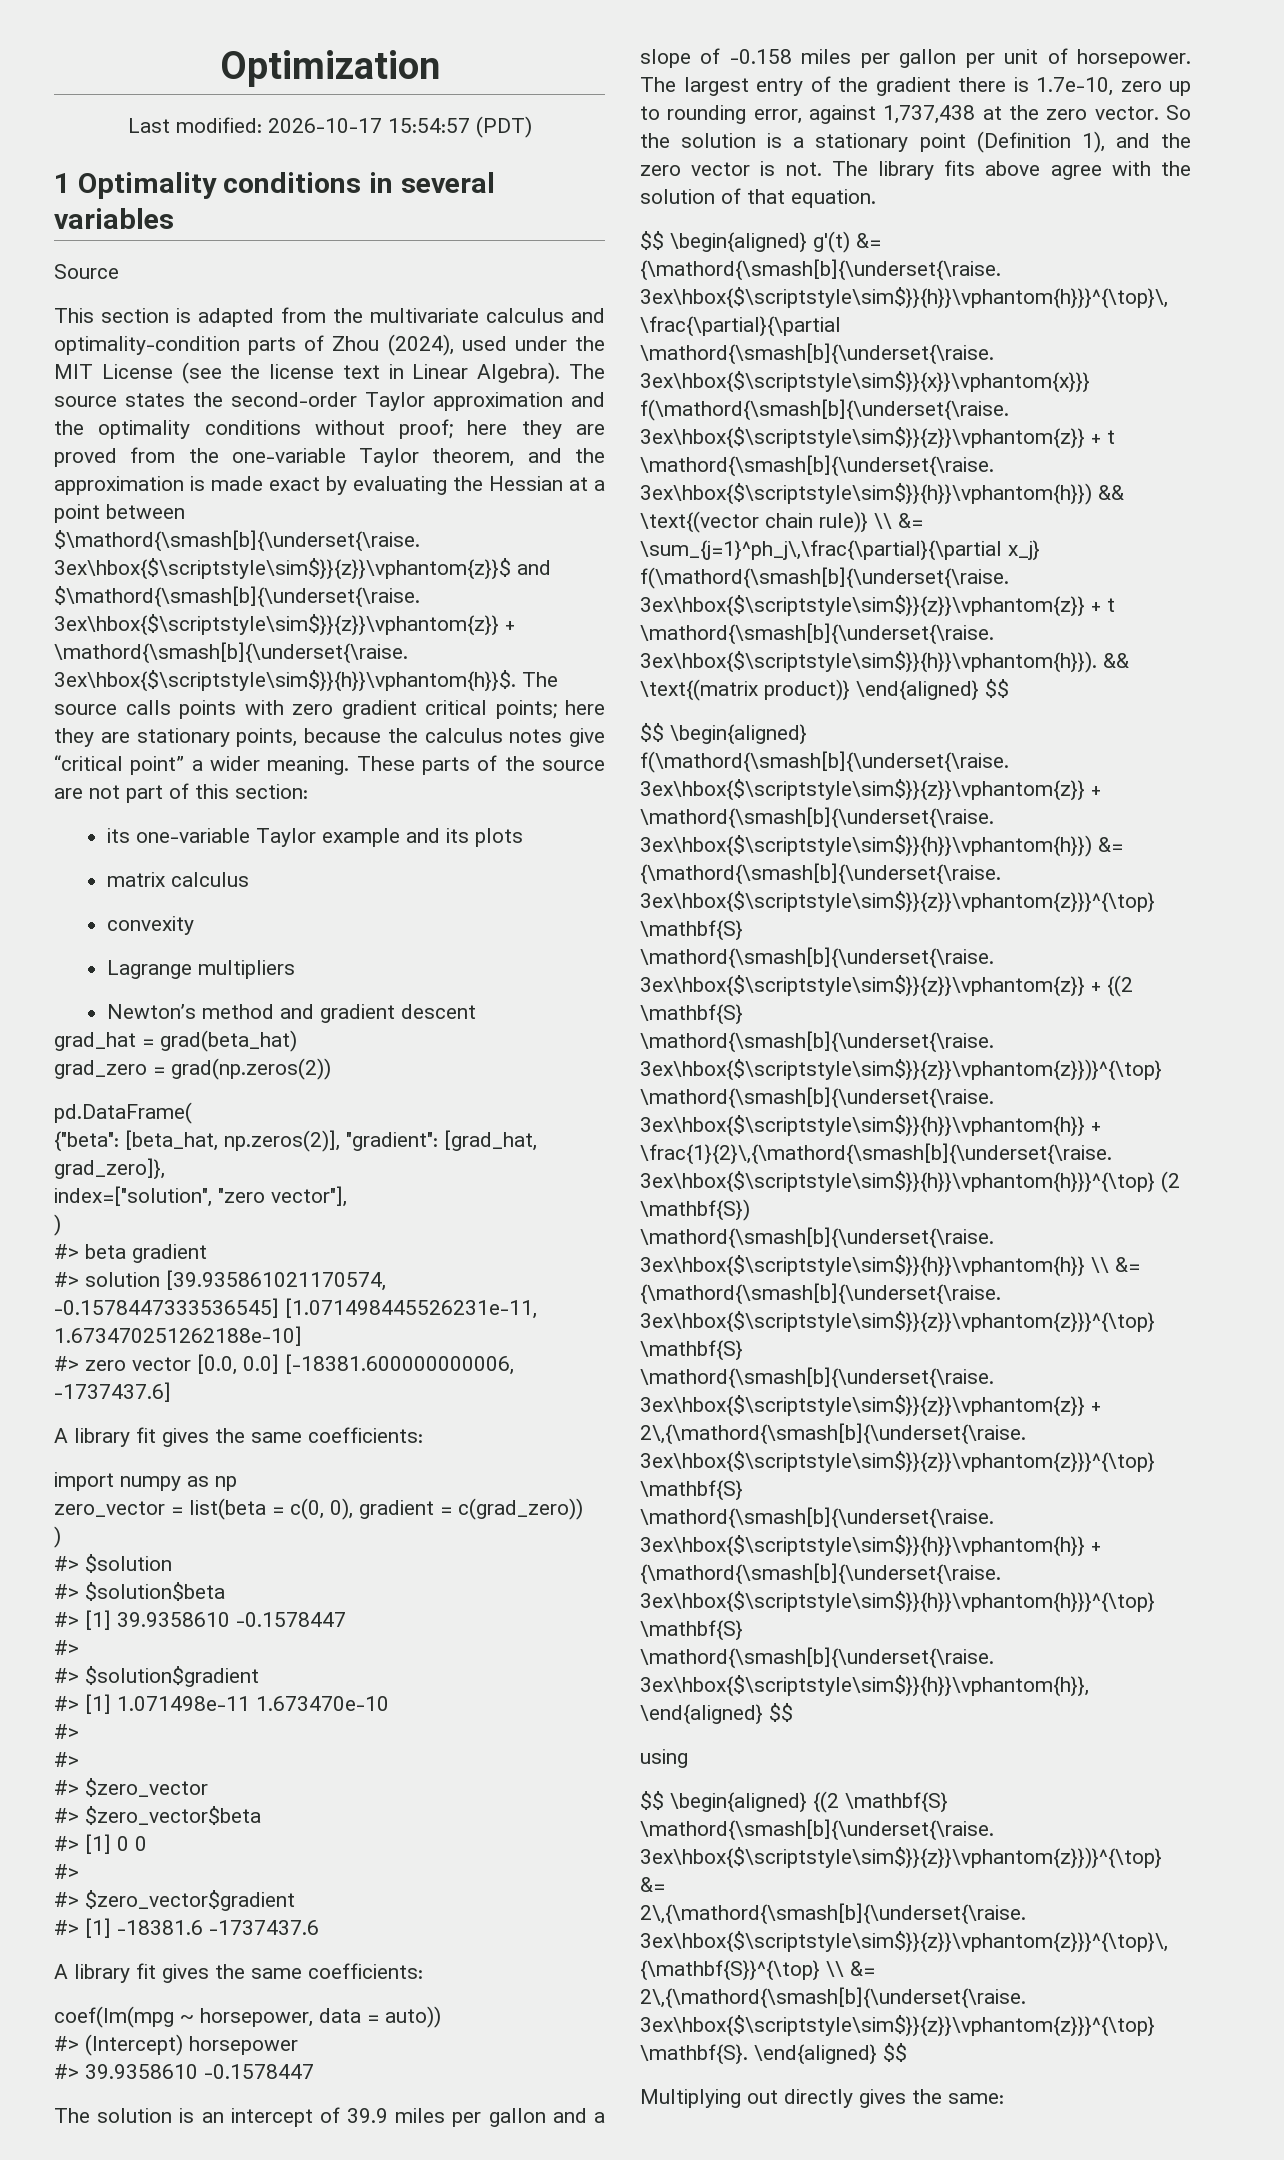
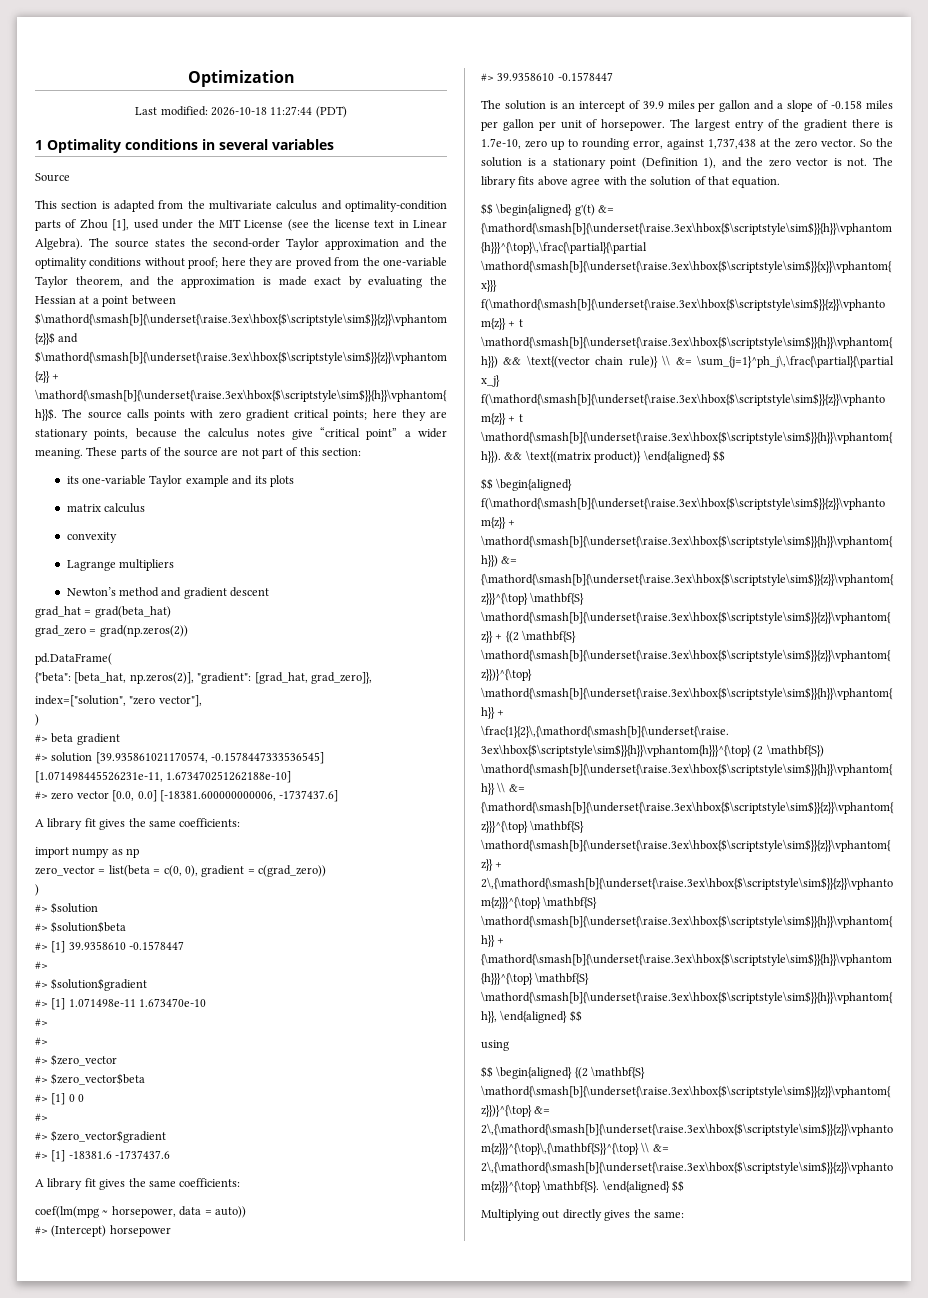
[267,118,470,133] 2026-10-17 15:54:57 -> [211,106,313,116] 2026-10-18 11:27:44
[387,334,454,356] (2024), -> [112,219,130,231] [1],

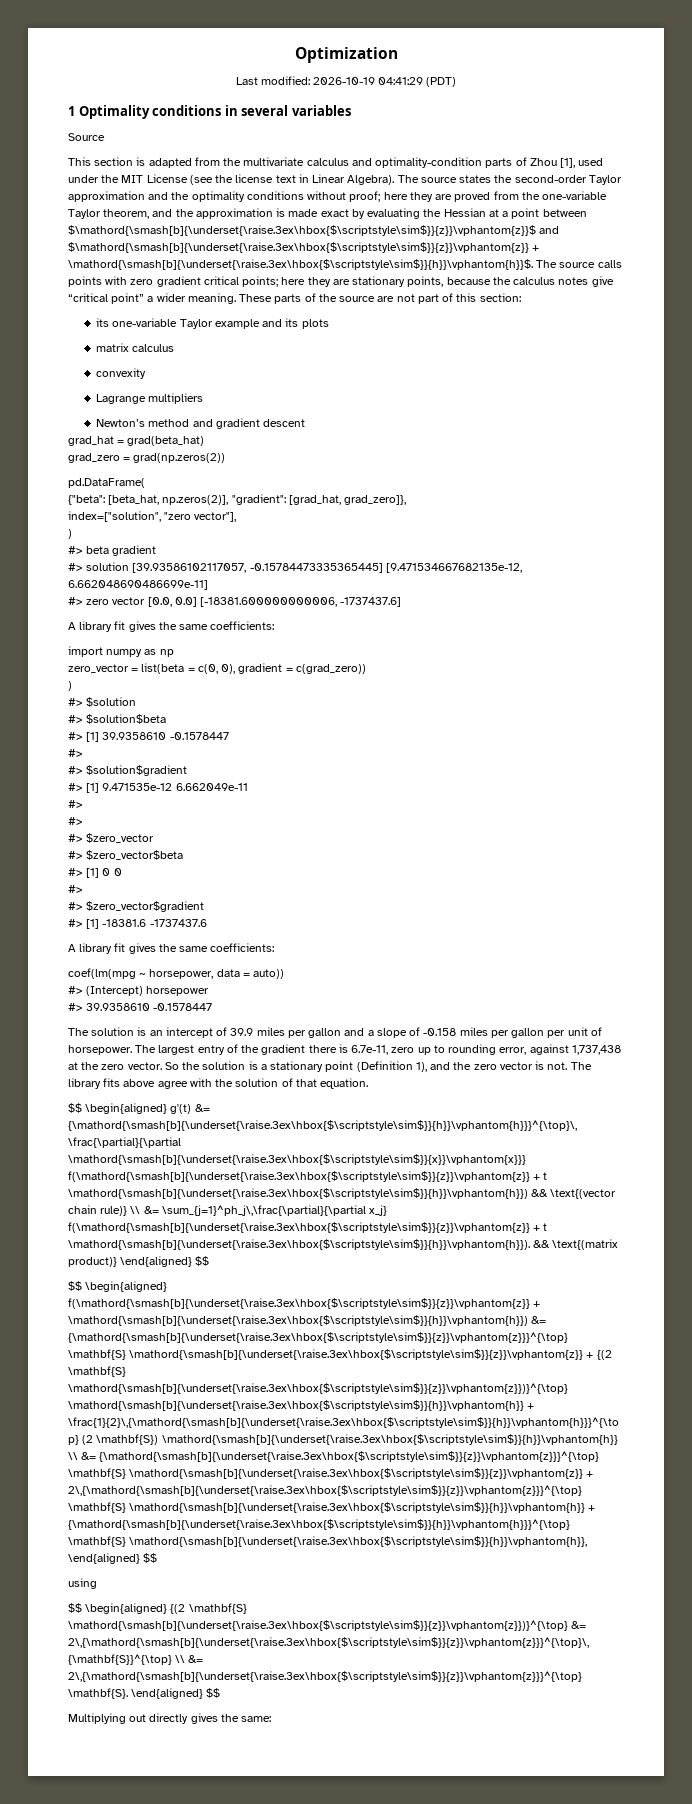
[211,106,313,116] 2026-10-18 11:27:44 -> [313,77,424,85] 2026-10-19 04:41:29
[95,752,325,764] [35,771,292,783] [39.935861021170574, -0.1578447333536545] [1.071498445526231e-11, 1.673470251262188e-10] -> [132,563,522,573] [68,580,208,590] [39.93586102117057, -0.15784473335365445] [9.471534667682135e-12, 6.662048690486699e-11]
[68,998,207,1007] 1.071498e-11 1.673470e-10 -> [102,783,248,791] 9.471535e-12 6.662049e-11
[481,138,521,149] 1.7e-10, -> [351,1045,389,1055] 6.7e-11,

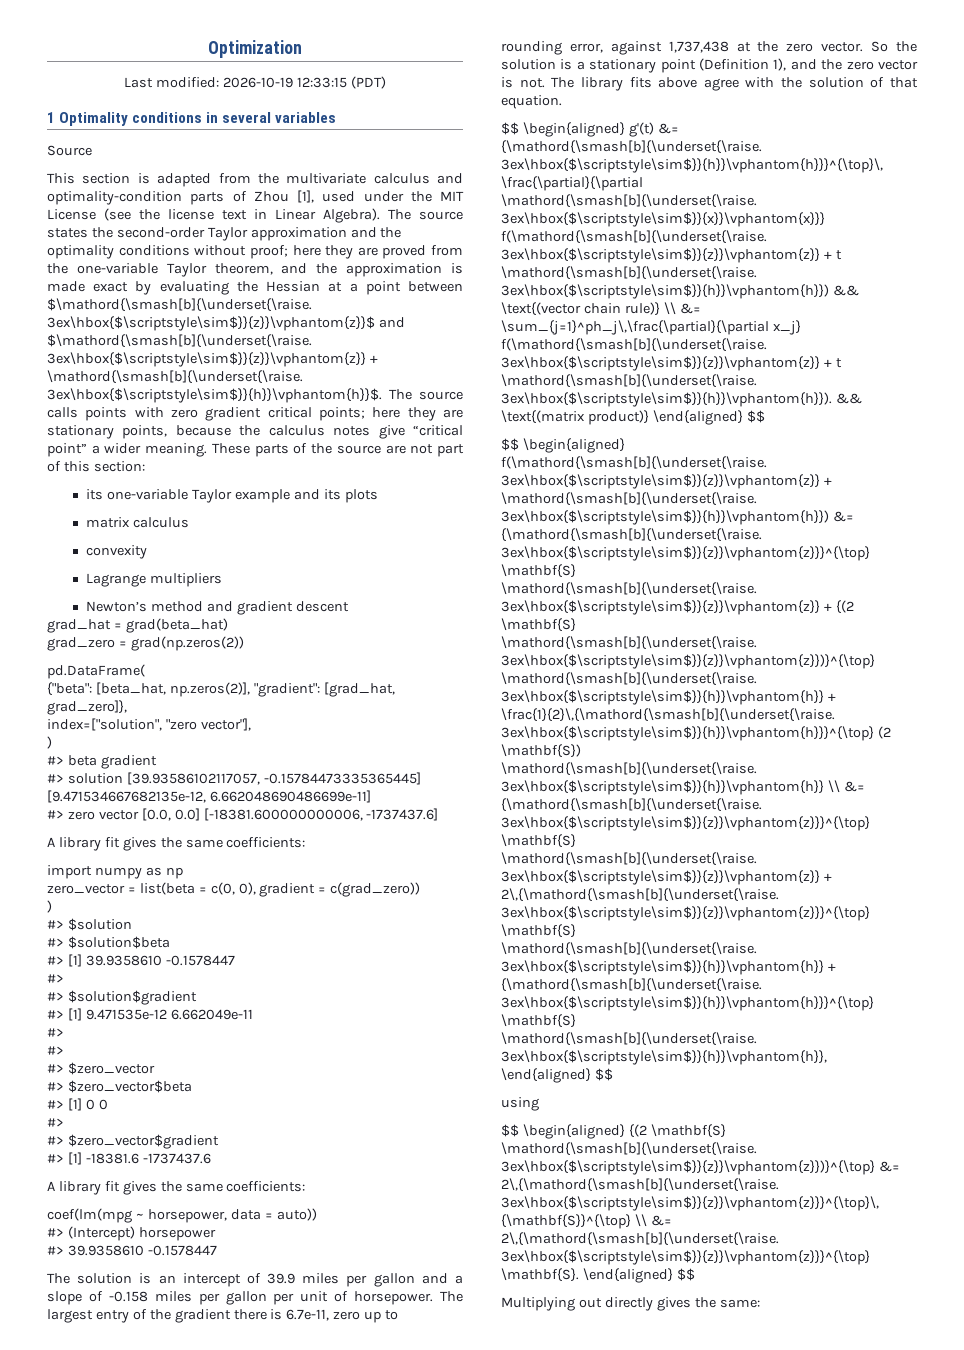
[378,77,424,85] 04:41:29 -> [296,77,347,88] 12:33:15

